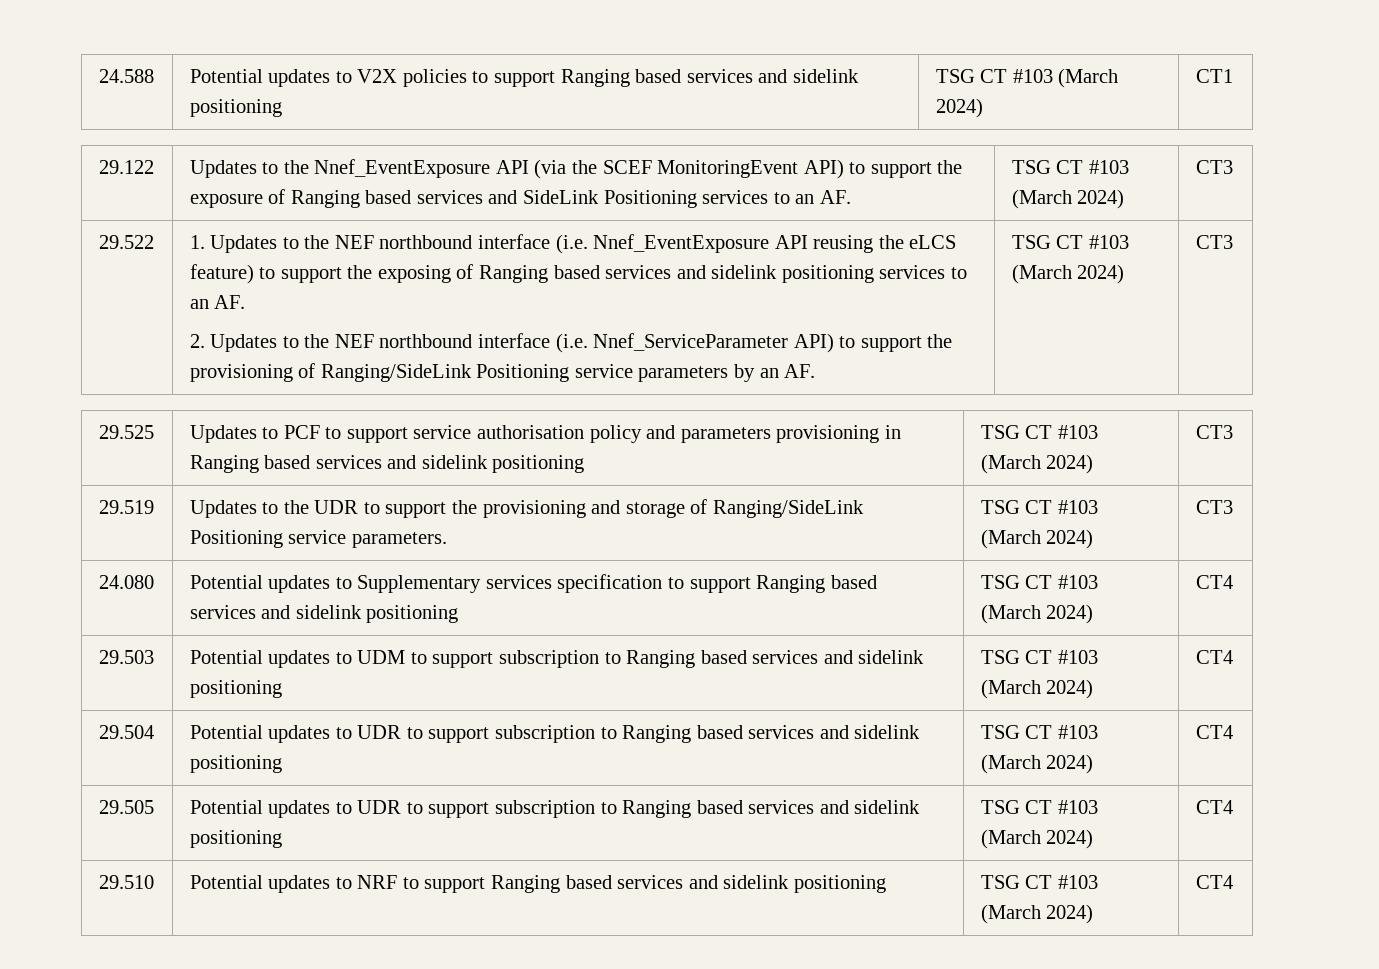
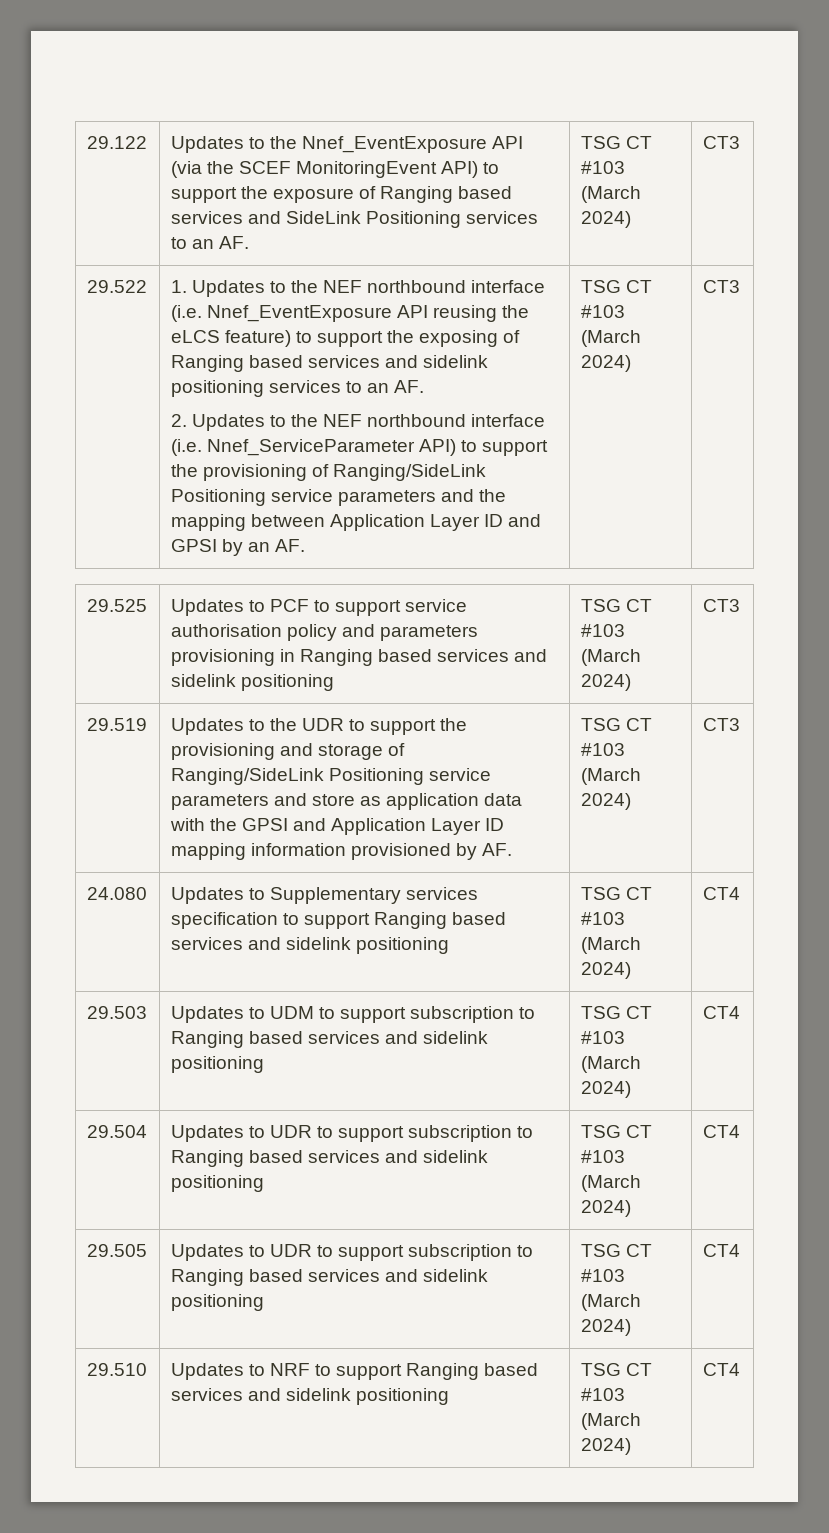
[98,69,154,83] [189,69,859,87] [189,99,282,117] [935,68,1119,88] [935,98,983,118] [1195,69,1233,83] 24.588 | Potential updates to V2X policies to support Ranging based services and sidelink positioning | TSG CT #103 (March 2024) | CT1 // -> (86, 142) none
(729, 374) none -> [440,489,507,502] [170,514,542,531] [170,539,217,552] and the mapping between Application Layer ID and GPSI
[351,532,447,548] parameters. -> [170,793,523,810] [169,818,505,835] [170,843,513,860] parameters and store as application data with the GPSI and Application Layer ID mapping information provisioned by AF.
[189,575,331,593] Potential updates -> [170,887,244,904] Updates
[189,650,331,668] Potential updates -> [170,1006,244,1023] Updates
[189,725,331,743] Potential updates -> [170,1125,244,1142] Updates
[189,800,331,818] Potential updates -> [170,1244,244,1261] Updates
[189,875,331,893] Potential updates -> [170,1363,244,1380] Updates

